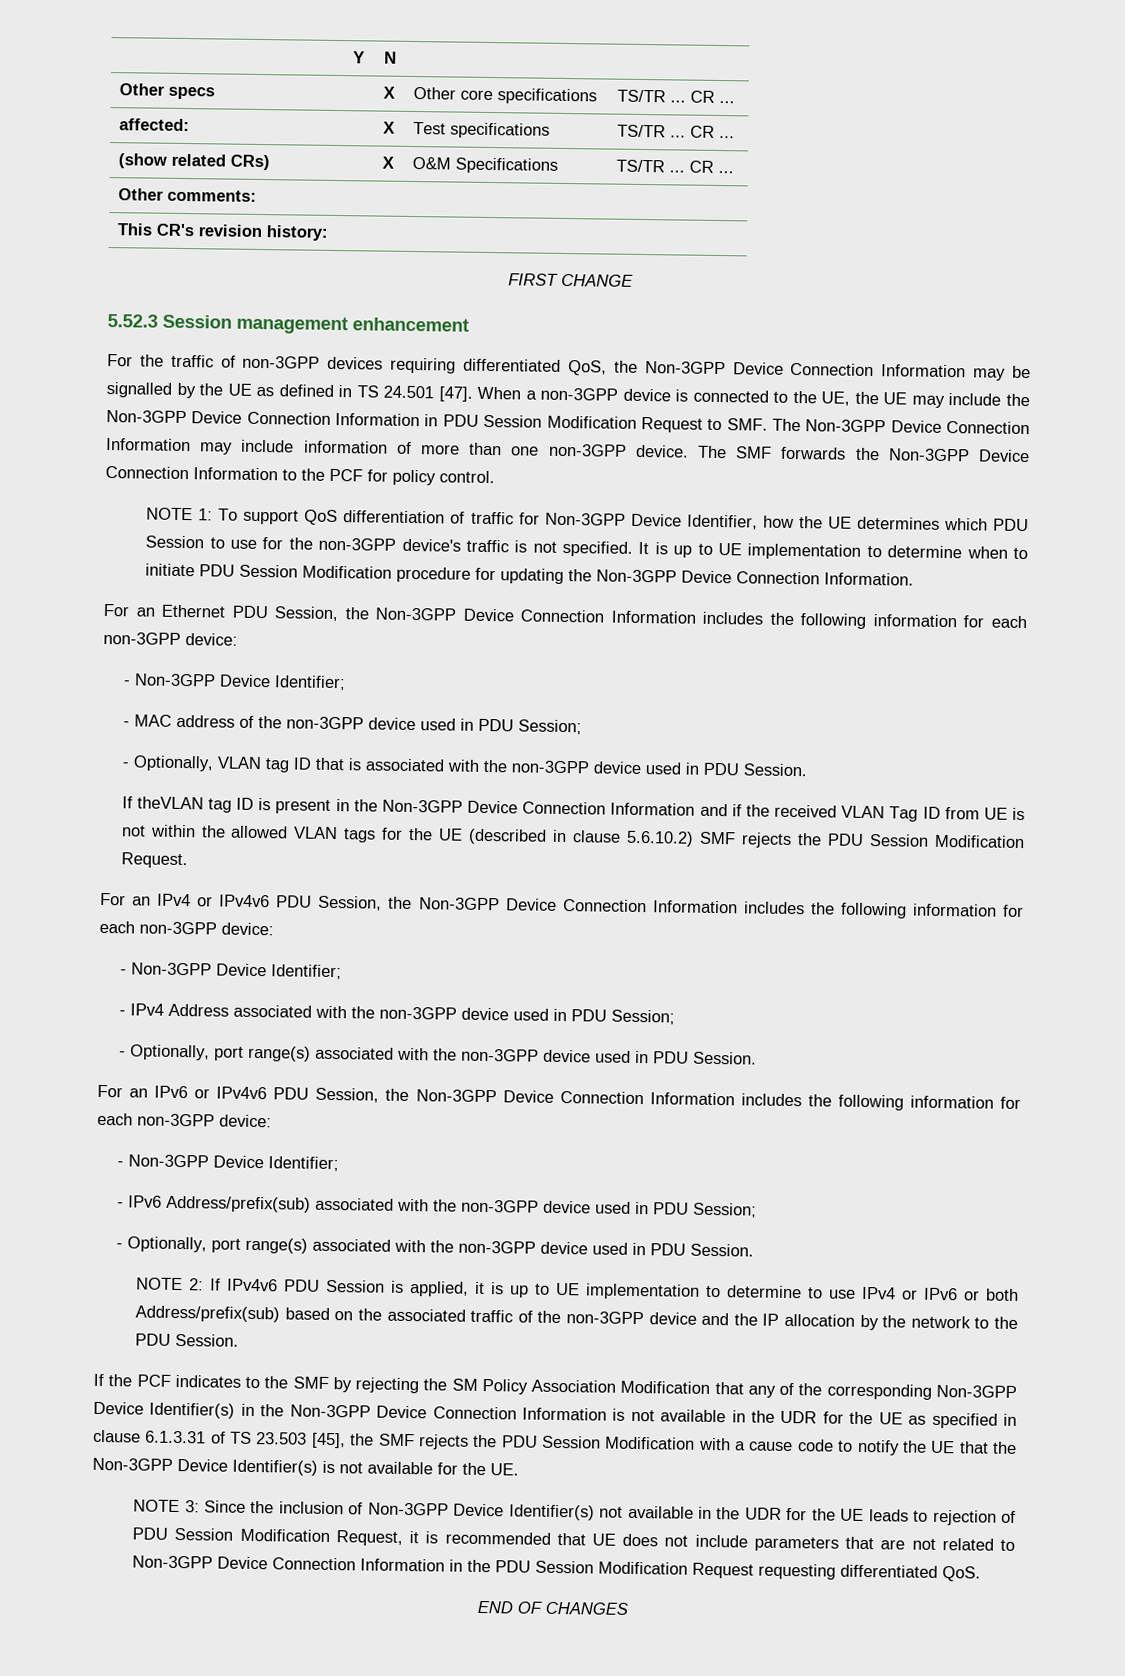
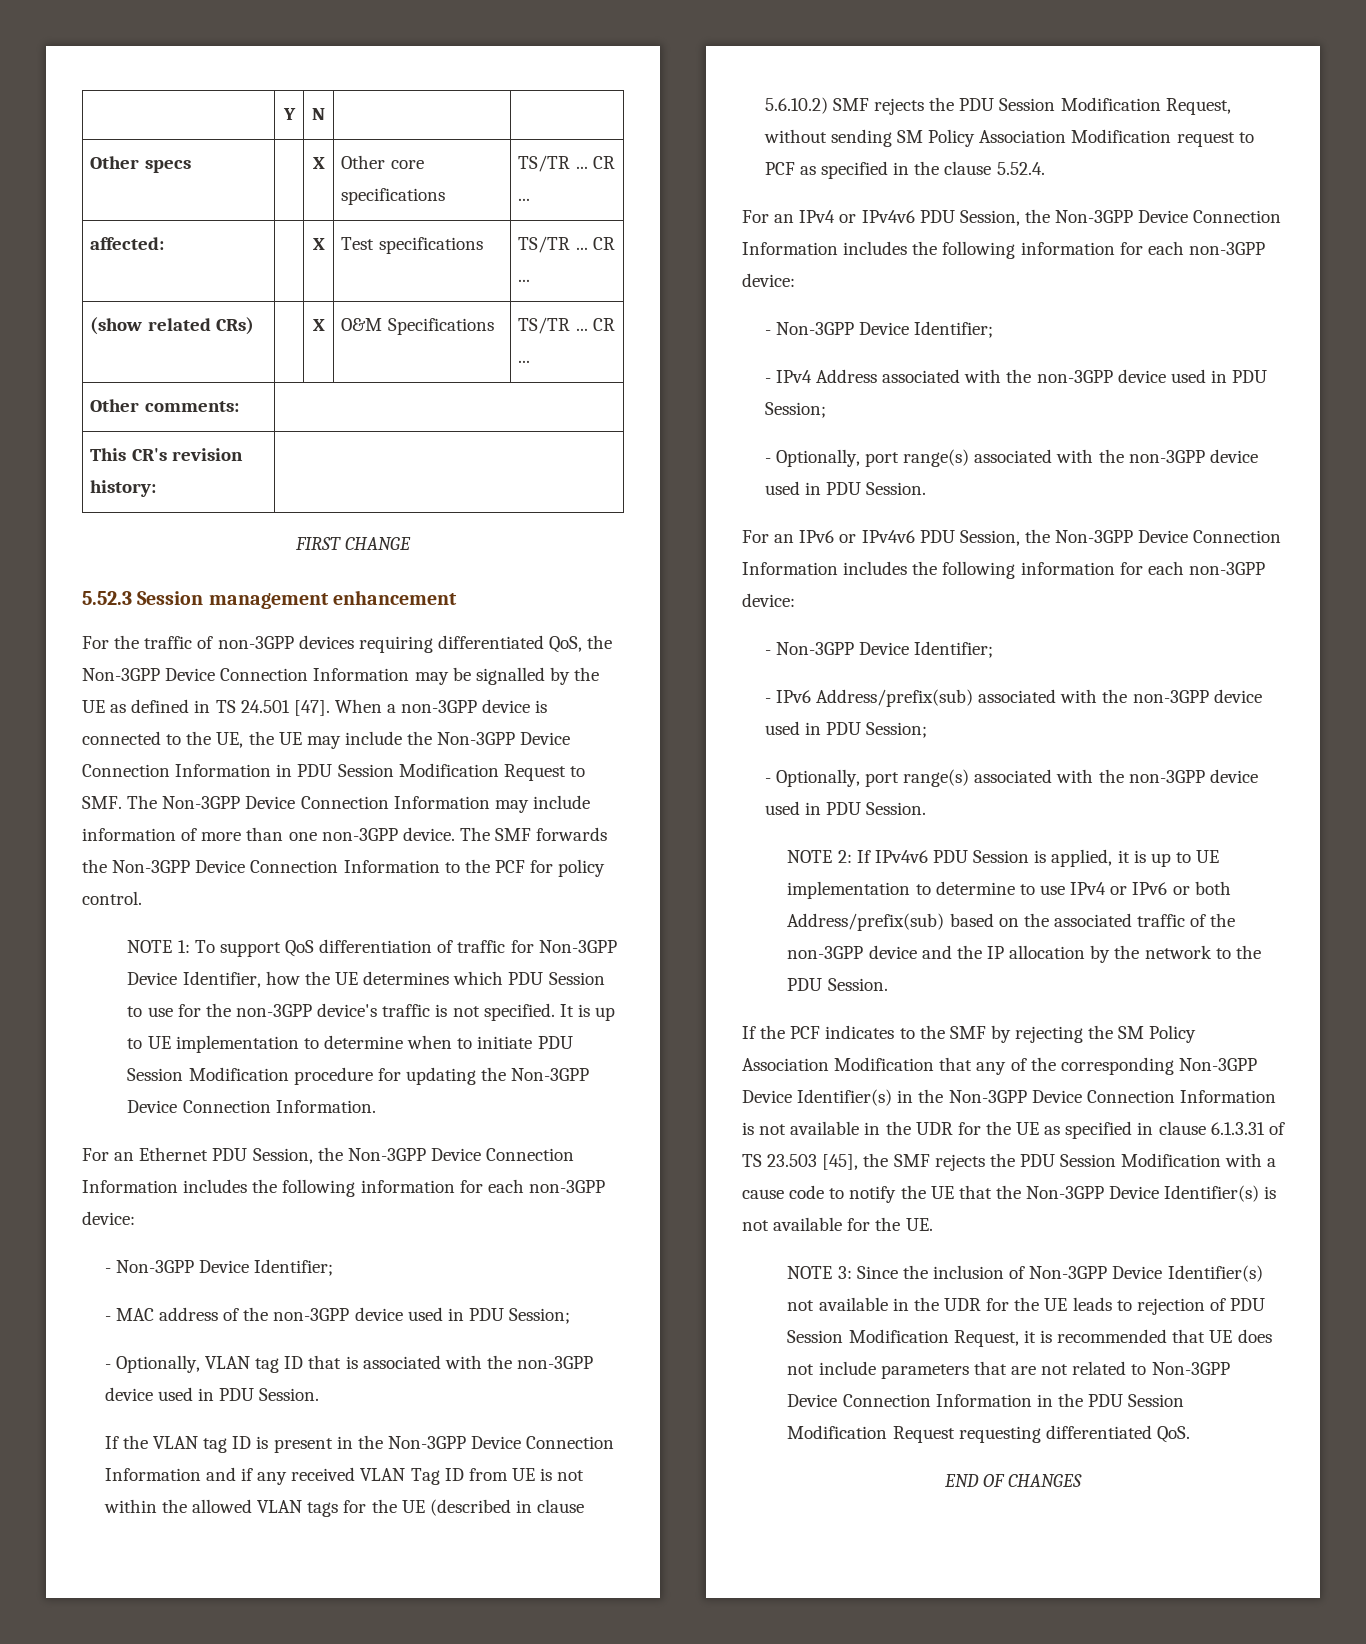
[136,796,204,810] theVLAN -> [122,1435,199,1449] the VLAN
[745,804,770,817] the -> [257,1472,288,1485] any
[120,852,188,869] Request. -> [1165,98,1231,115] [763,129,1254,147] [764,161,1045,179] Request, without sending SM Policy Association Modification request to PCF as specified in the clause 5.52.4.

